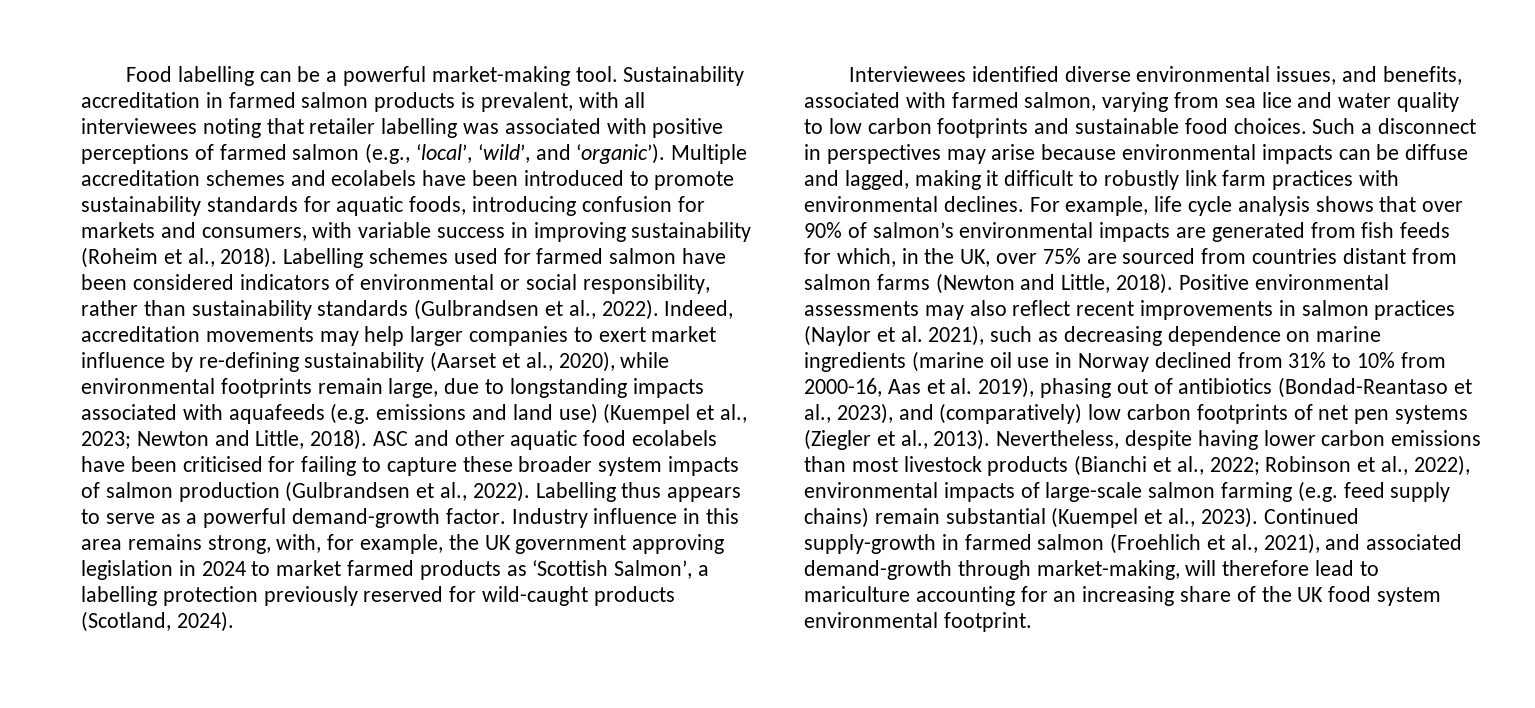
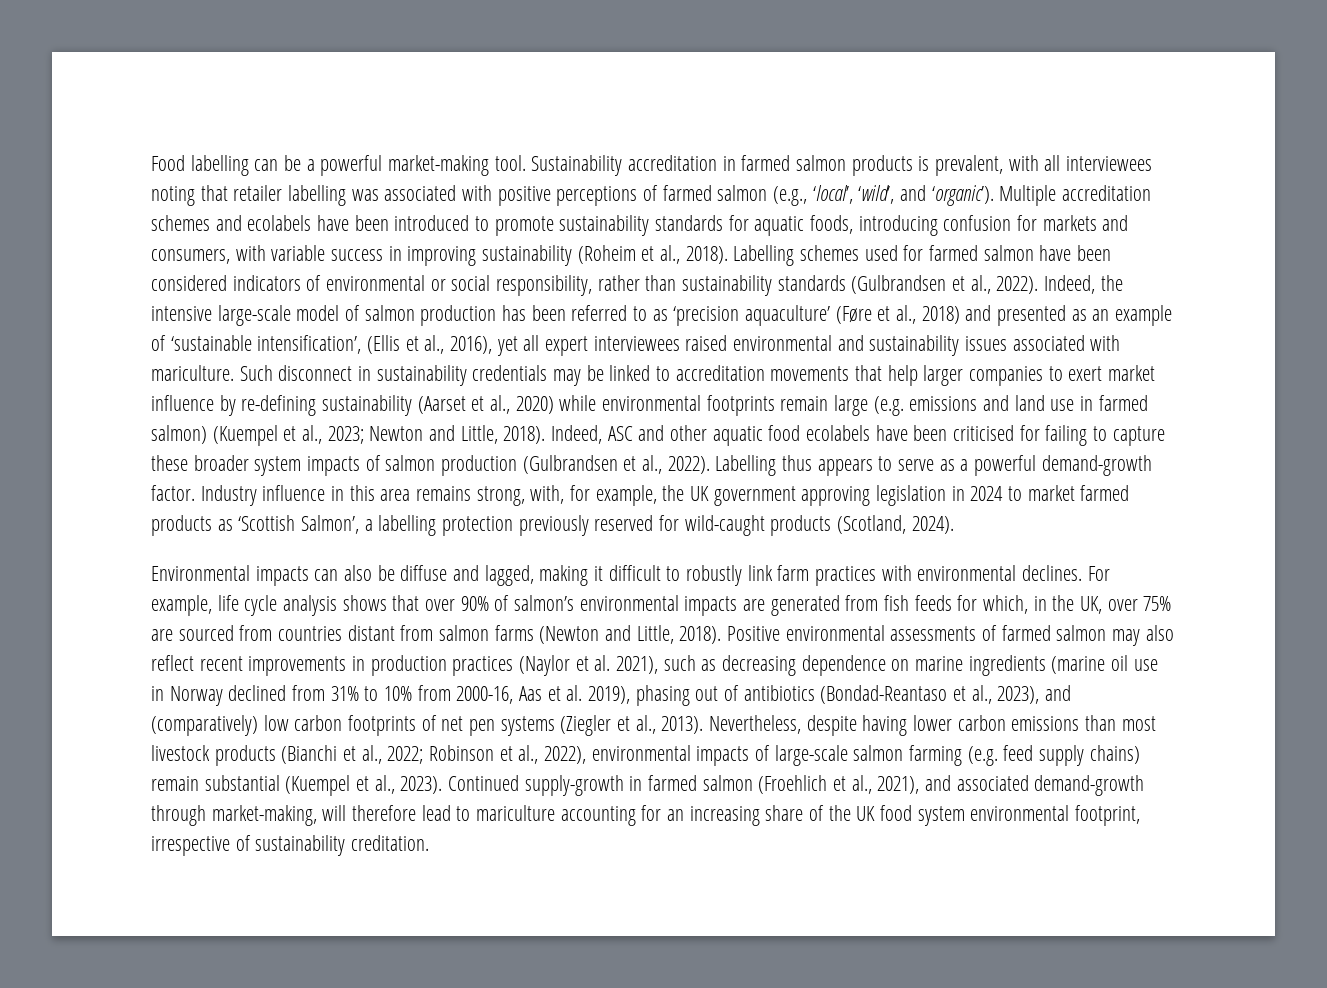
(734, 309) none -> [1100,275,1123,291] [151,305,1173,326] [151,335,1121,356] [151,365,671,386] the intensive large-scale model of salmon production has been referred to as ‘precision aquaculture’ (Føre et al., 2018) and presented as an example of ‘sustainable intensification’, (Ellis et al., 2016), yet all expert interviewees raised environmental and sustainability issues associated with mariculture. Such disconnect in sustainability credentials may be linked to
[319,331,359,346] may -> [855,365,883,381] that
[558,351,615,372] 2020), -> [515,396,554,414] 2020)
[388,378,704,398] [81,403,598,424] large, due to longstanding impacts associated with aquafeeds (e.g. emissions and land use) -> [834,395,1148,416] [151,425,207,444] large (e.g. emissions and land use in farmed salmon)
(368, 439) none -> [551,425,603,444] Indeed,
[848,66,1462,85] [804,92,1460,112] [804,118,1477,138] [804,144,1257,164] Interviewees identified diverse environmental issues, and benefits, associated with farmed salmon, varying from sea lice and water quality to low carbon footprints and sustainable food choices. Such a disconnect in perspectives may arise because environmental -> [151,565,250,581] Environmental
(1371, 154) none -> [344,565,373,581] also
(919, 308) none -> [982,625,1107,641] of farmed salmon
[1301,300,1369,316] salmon -> [370,655,447,676] production
[943,612,1032,632] footprint. -> [1075,805,1141,826] [151,835,430,856] footprint, irrespective of sustainability creditation.

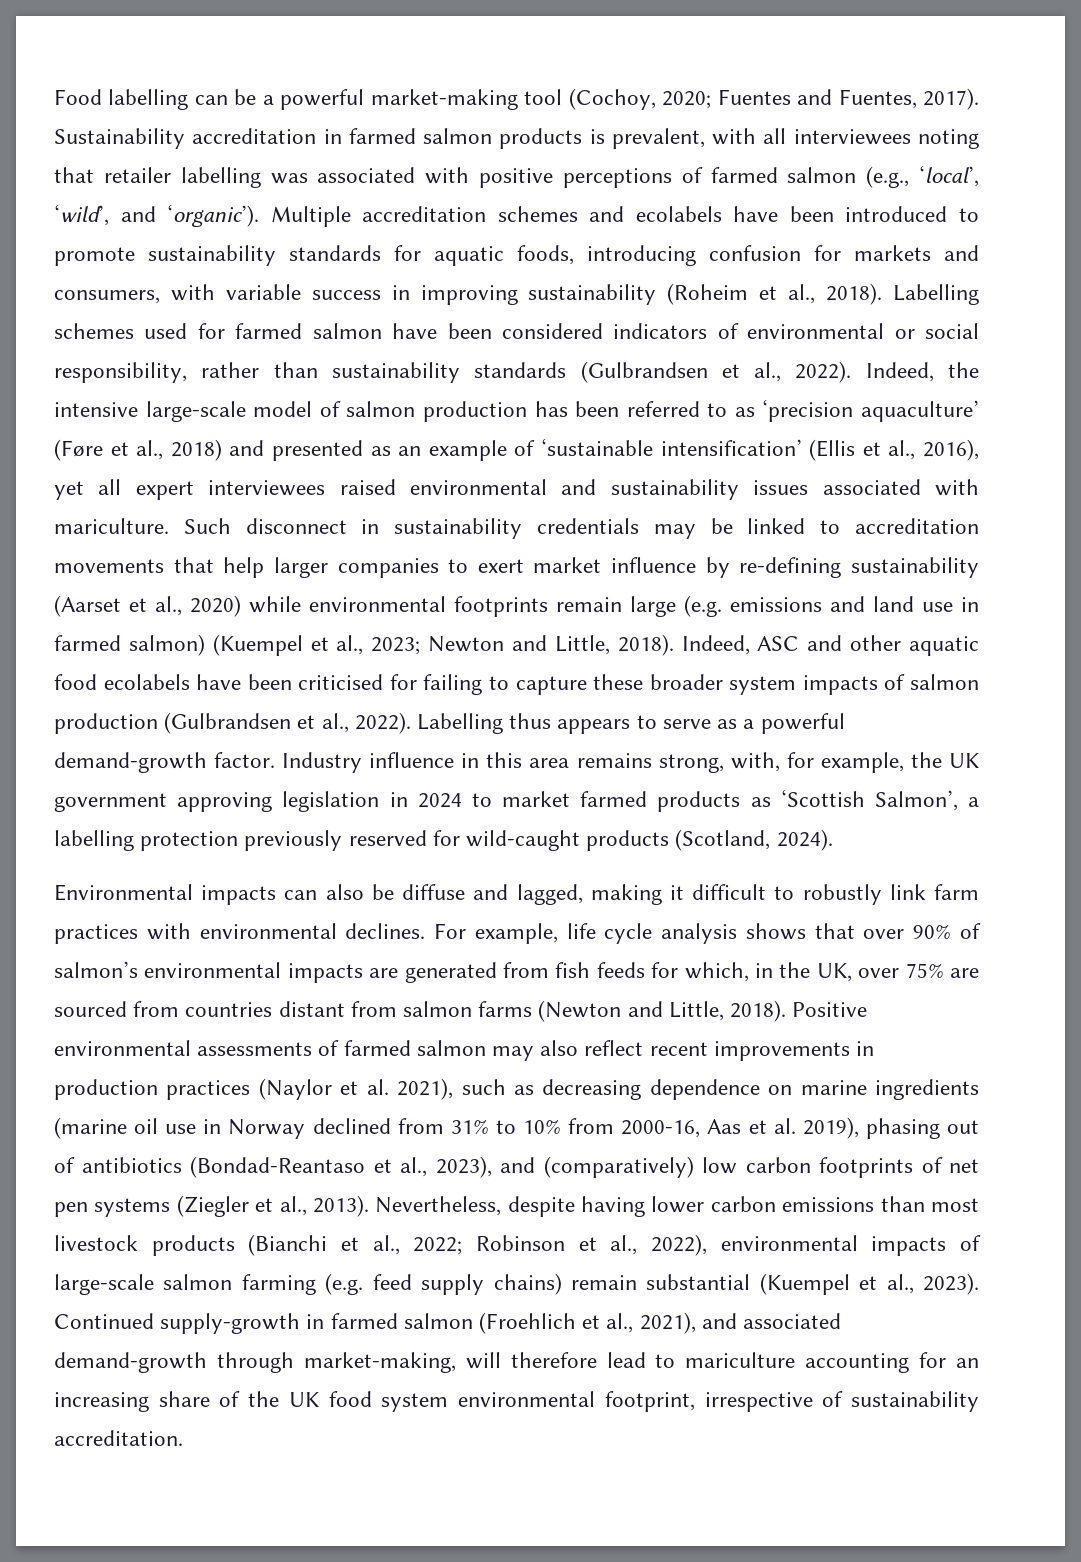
[494,155,526,171] tool. -> [524,88,979,110] tool (Cochoy, 2020; Fuentes and Fuentes, 2017).
[257,335,362,354] intensification’, -> [660,439,802,456] intensification’
[351,835,430,851] creditation. -> [54,1430,183,1446] accreditation.

